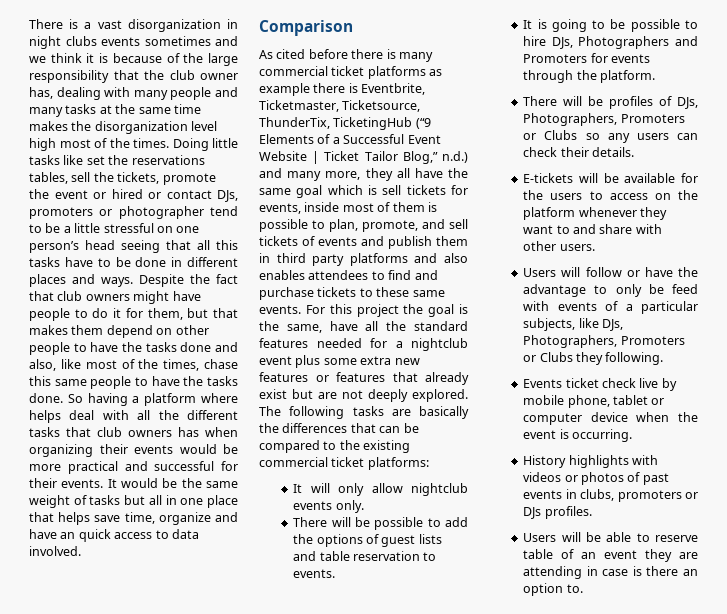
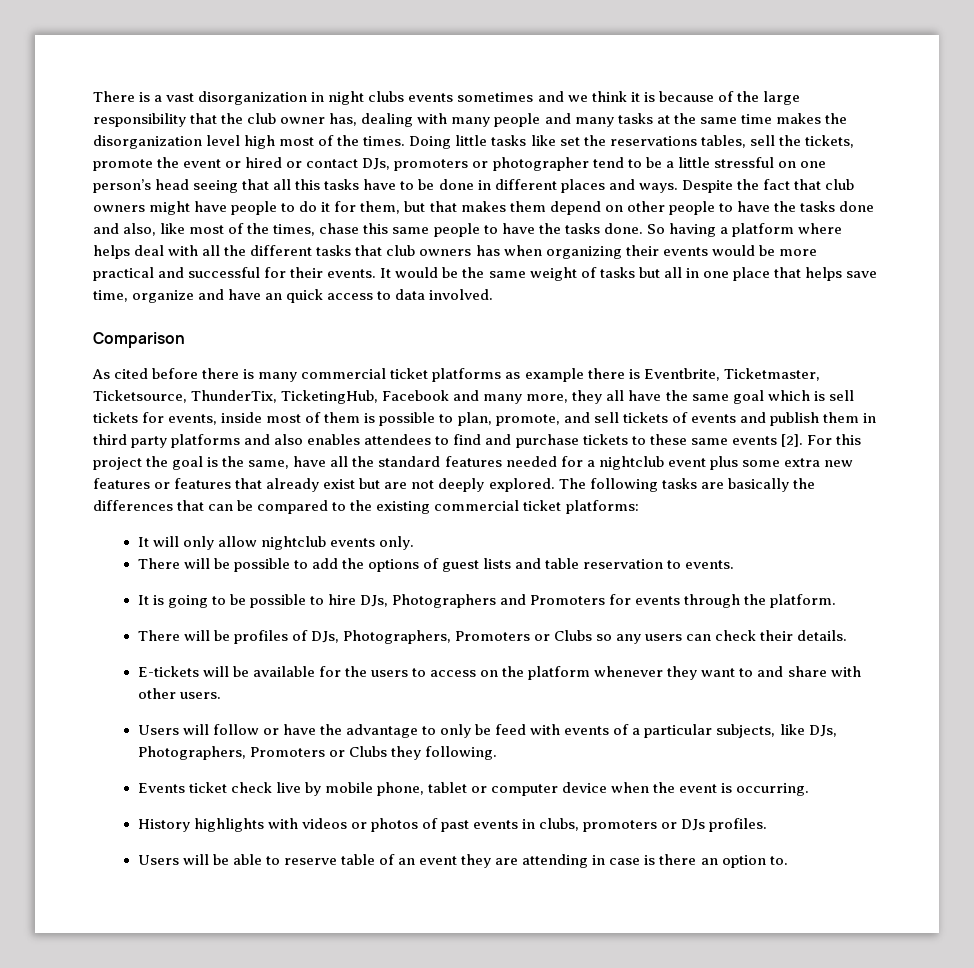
[333,117,431,130] [259,134,441,144] [259,151,468,164] TicketingHub (“9 Elements of a Successful Event Website | Ticket Tailor Blog,” n.d.) -> [281,390,450,404] TicketingHub, Facebook
[259,305,301,314] events. -> [731,434,803,447] events [2].

